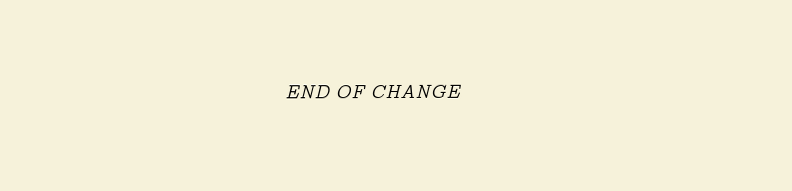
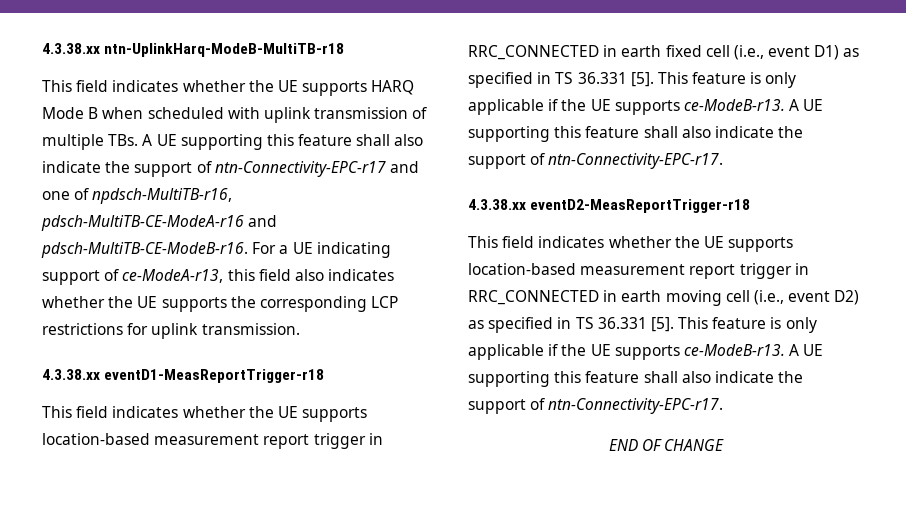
(283, 91) none -> [42,43,345,57] [42,80,415,96] [42,107,428,123] [42,134,424,150] [42,161,419,177] [42,188,233,204] [41,215,278,231] [41,242,391,258] [42,269,395,285] [42,296,399,312] [42,323,300,339] [42,369,325,383] [42,406,368,422] [42,433,383,449] [468,45,860,60] [468,72,797,88] [468,99,824,115] [468,126,804,142] [468,153,724,169] [468,199,751,213] [468,236,794,252] [468,263,809,279] [468,290,860,306] [468,317,817,333] [468,344,824,360] [468,371,804,387] [468,398,724,414] 4.3.38.xx ntn-UplinkHarq-ModeB-MultiTB-r18 // This field indicates whether the UE supports HARQ Mode B when scheduled with uplink transmission of multiple TBs. A UE supporting this feature shall also indicate the support of ntn-Connectivity-EPC-r17 and one of npdsch-MultiTB-r16, pdsch-MultiTB-CE-ModeA-r16 and pdsch-MultiTB-CE-ModeB-r16. For a UE indicating support of ce-ModeA-r13, this field also indicates whether the UE supports the corresponding LCP restrictions for uplink transmission. // 4.3.38.xx eventD1-MeasReportTrigger-r18 // This field indicates whether the UE supports location-based measurement report trigger in RRC_CONNECTED in earth fixed cell (i.e., event D1) as specified in TS 36.331 [5]. This feature is only applicable if the UE supports ce-ModeB-r13. A UE supporting this feature shall also indicate the support of ntn-Connectivity-EPC-r17. // 4.3.38.xx eventD2-MeasReportTrigger-r18 // This field indicates whether the UE supports location-based measurement report trigger in RRC_CONNECTED in earth moving cell (i.e., event D2) as specified in TS 36.331 [5]. This feature is only applicable if the UE supports ce-ModeB-r13. A UE supporting this feature shall also indicate the support of ntn-Connectivity-EPC-r17. //

